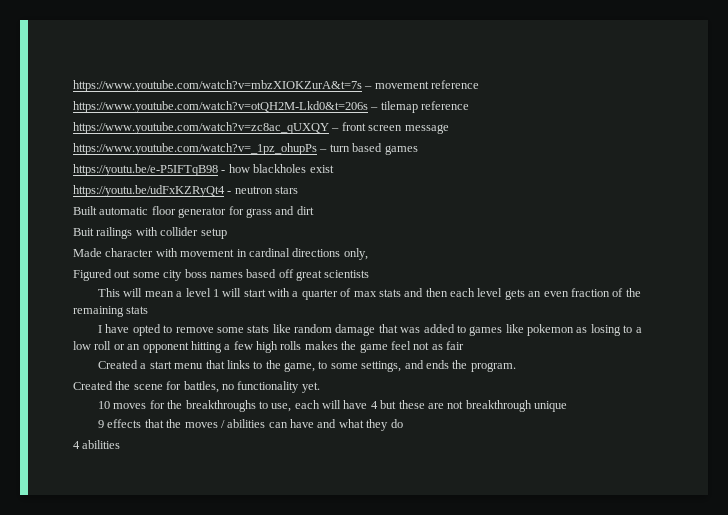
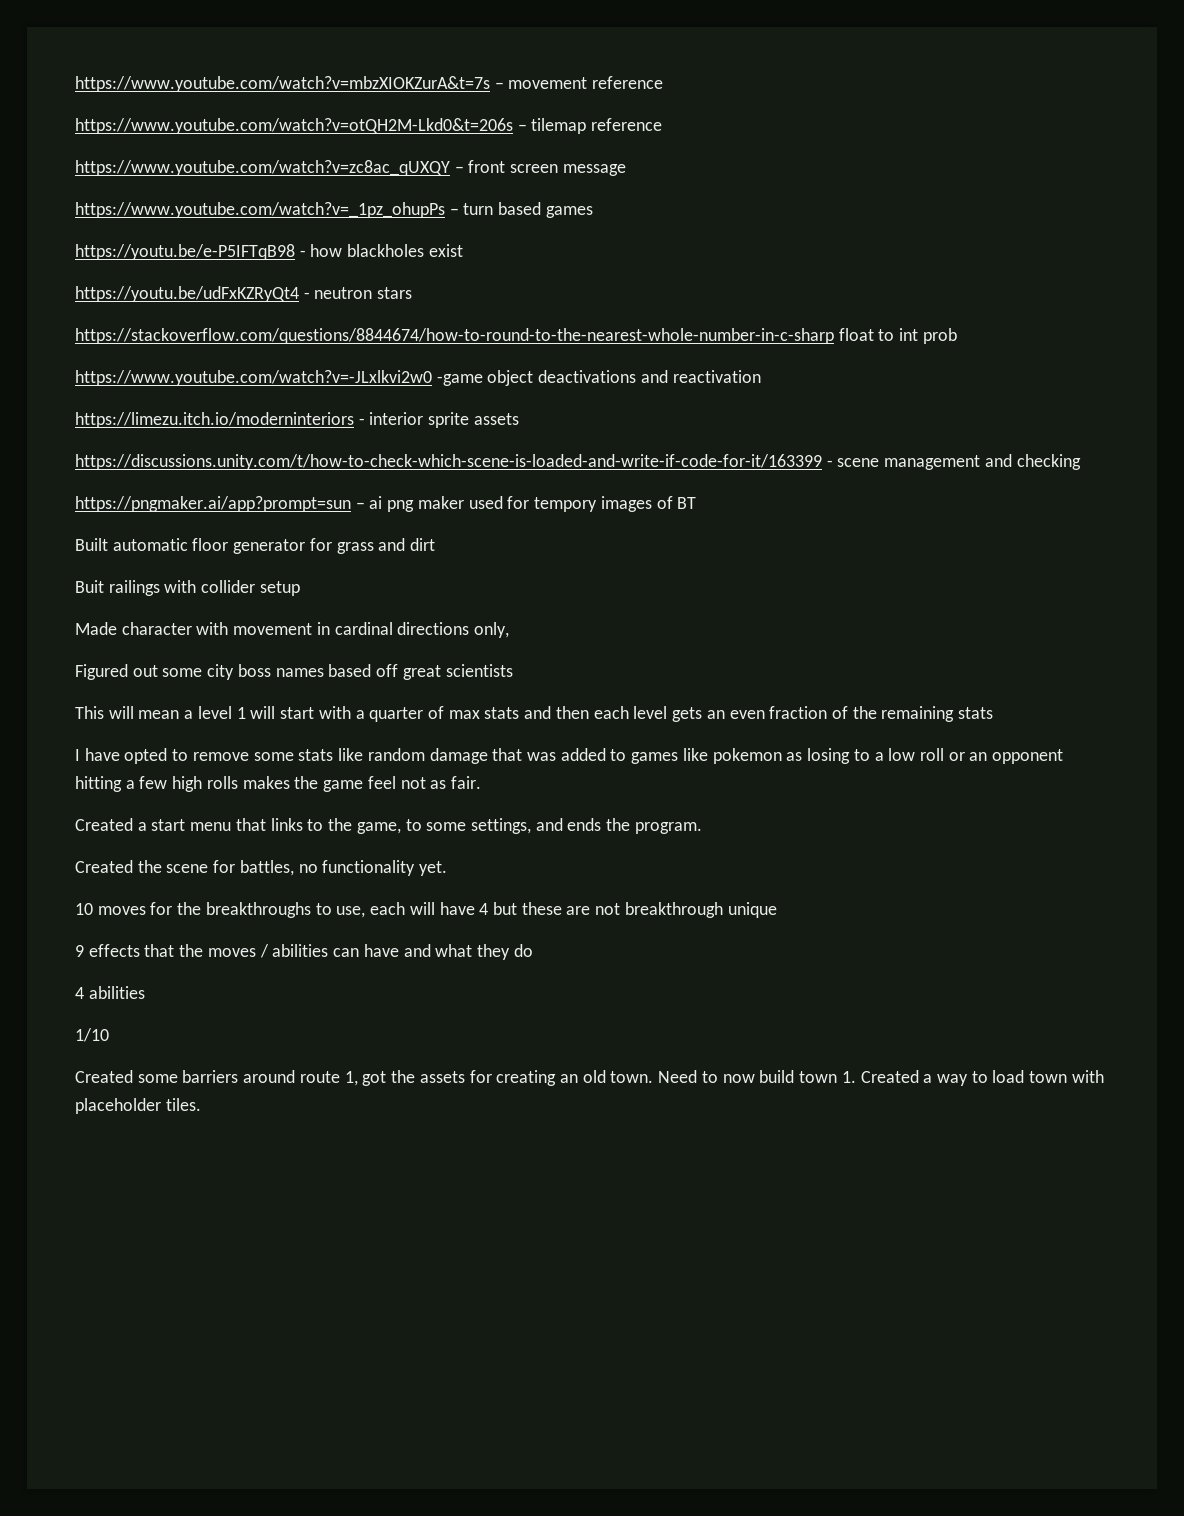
(299, 190) none -> [75,328,957,344] [75,370,761,386] [75,412,519,428] [75,454,1081,470] [75,496,697,512] // https://stackoverflow.com/questions/8844674/how-to-round-to-the-nearest-whole-number-in-c-sharp float to int prob // https://www.youtube.com/watch?v=-JLxlkvi2w0 -game object deactivations and reactivation // https://limezu.itch.io/moderninteriors - interior sprite assets // https://discussions.unity.com/t/how-to-check-which-scene-is-loaded-and-write-if-code-for-it/163399 - scene management and checking // https://pngmaker.ai/app?prompt=sun – ai png maker used for tempory images of BT
[446,341,464,350] fair -> [450,776,481,789] fair.
(121, 444) none -> [75,1028,109,1042] [75,1070,1104,1086] [75,1098,201,1114] // 1/10 // Created some barriers around route 1, got the assets for creating an old town. Need to now build town 1. Created a way to load town with placeholder tiles.

